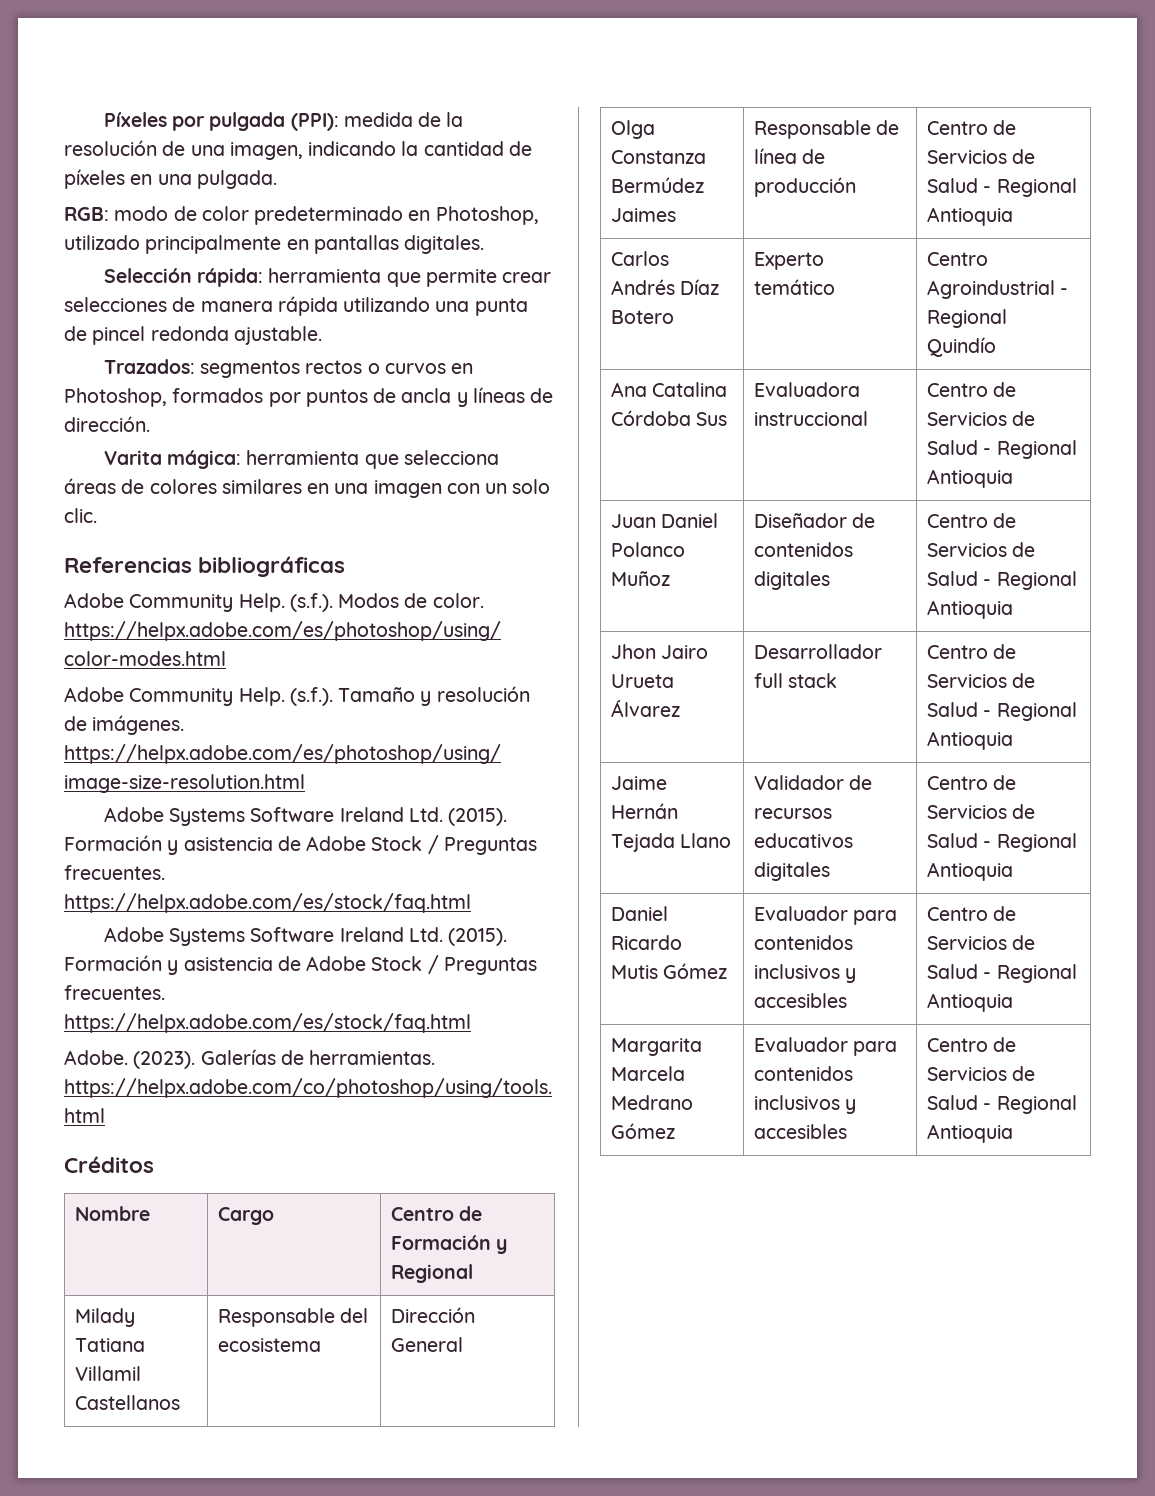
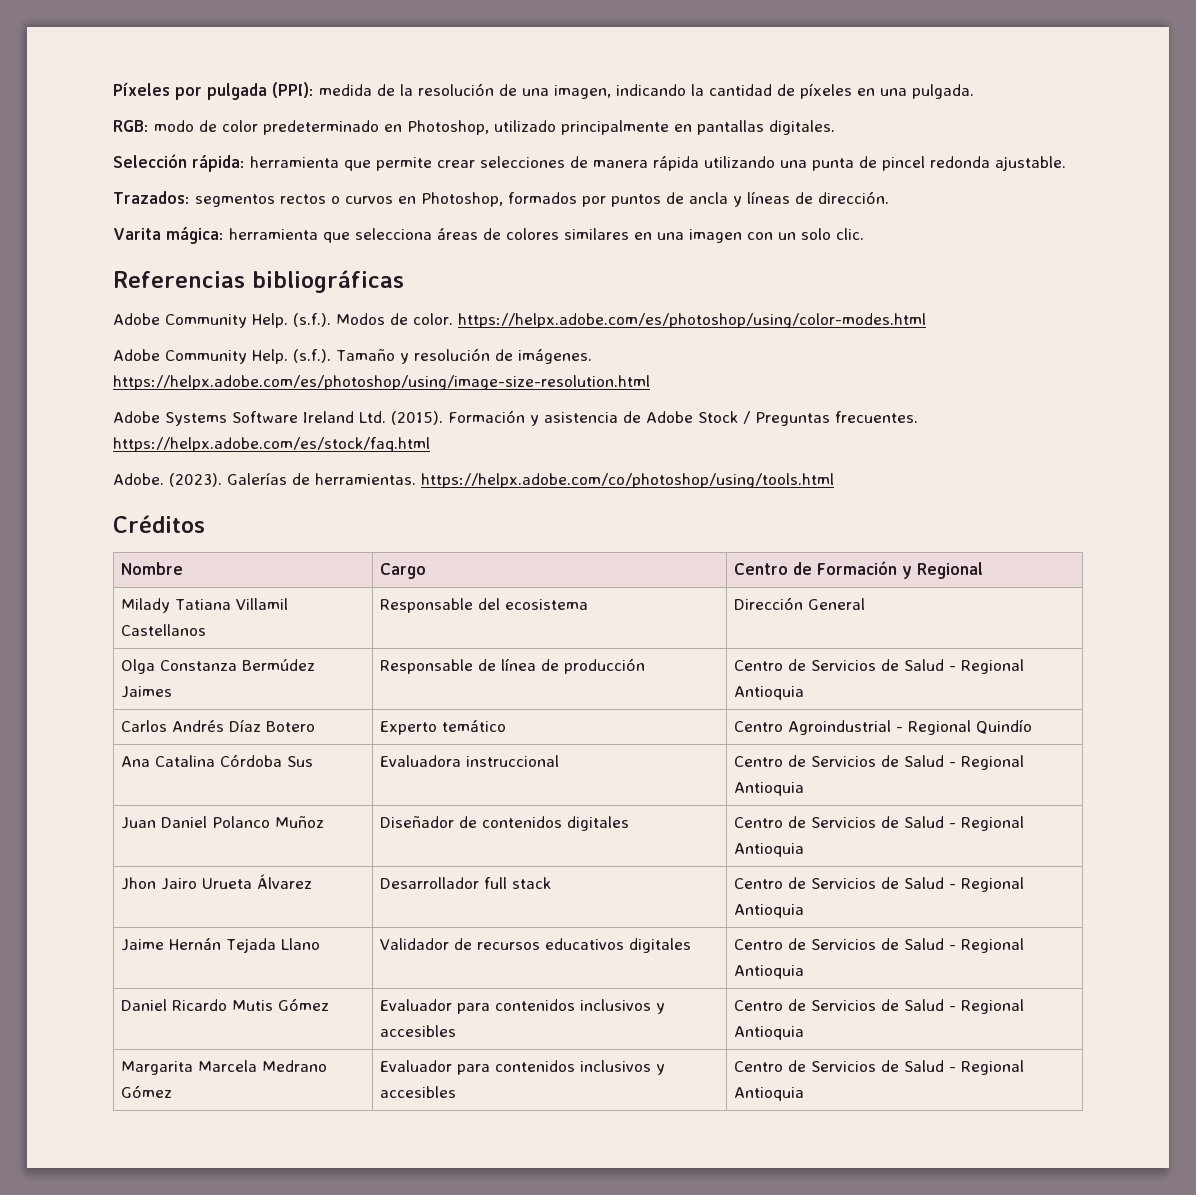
[103,927,508,946] [64,955,537,975] [64,985,165,1000] [64,1013,471,1033] // Adobe Systems Software Ireland Ltd. (2015). Formación y asistencia de Adobe Stock / Preguntas frecuentes. https://helpx.adobe.com/es/stock/faq.html -> (430, 444) none

